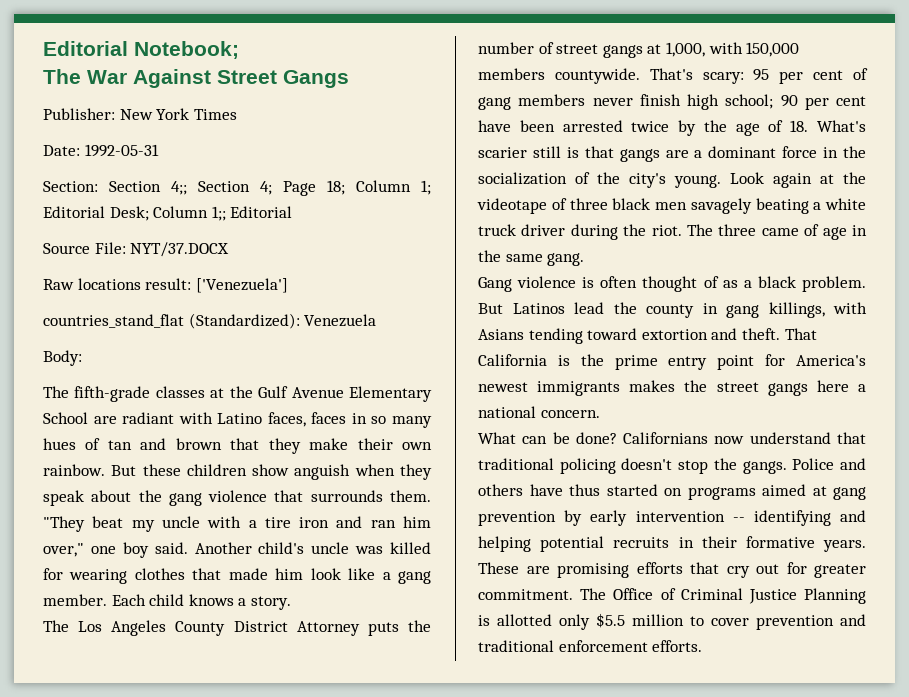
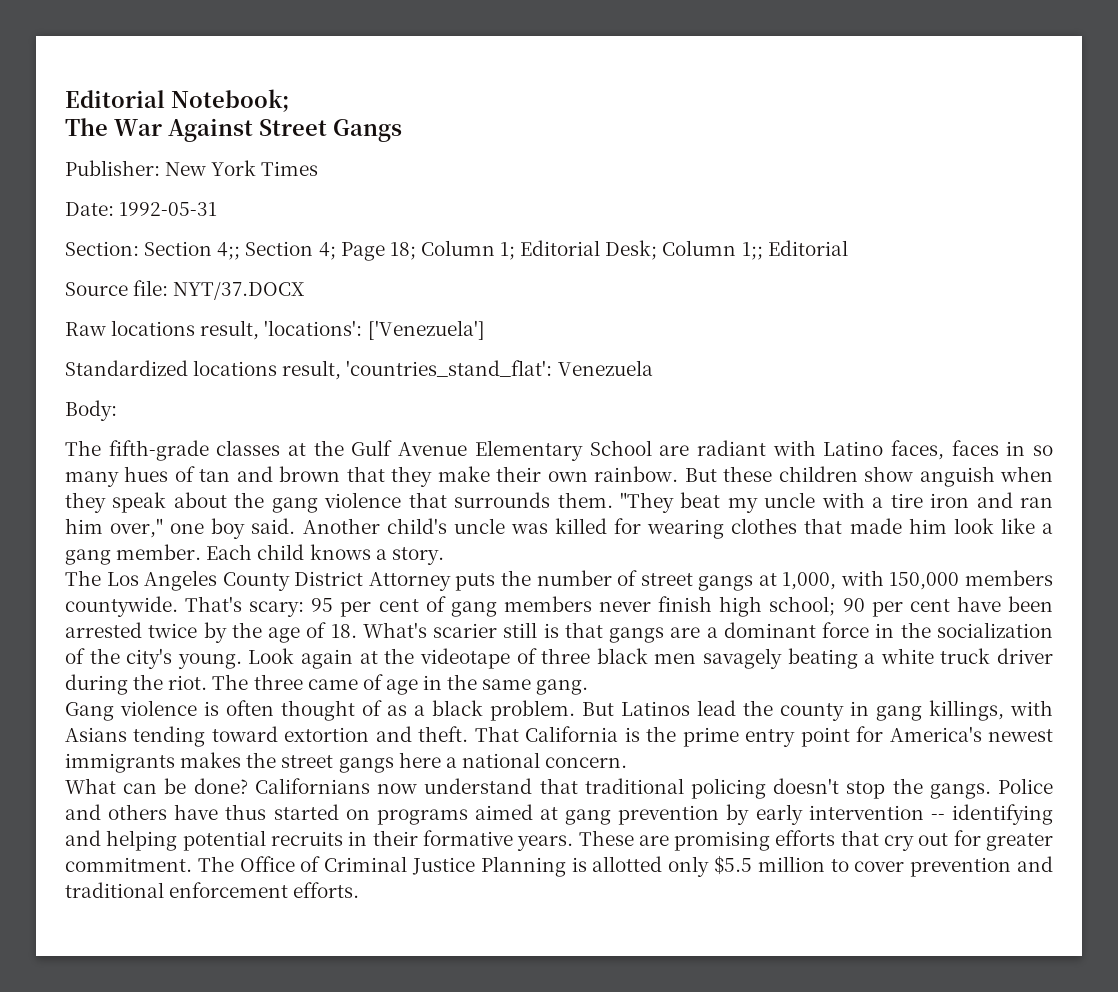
[94,242,126,254] File: -> [133,280,169,296] file:
[145,278,192,290] result: -> [200,320,363,340] result, 'locations':
[43,313,300,329] countries_stand_flat (Standardized): -> [65,360,553,380] Standardized locations result, 'countries_stand_flat':

